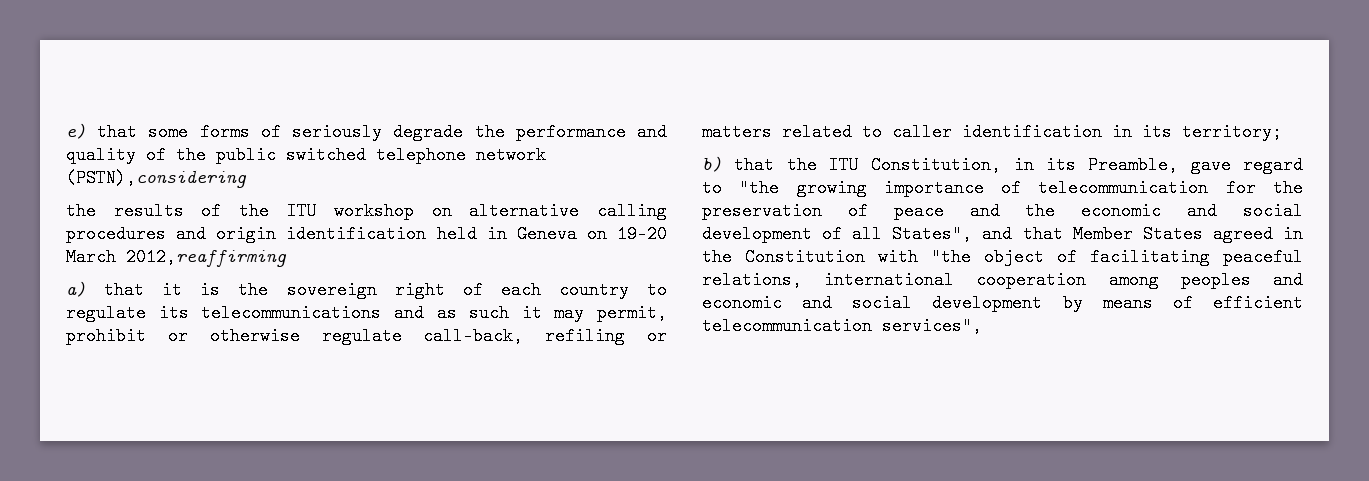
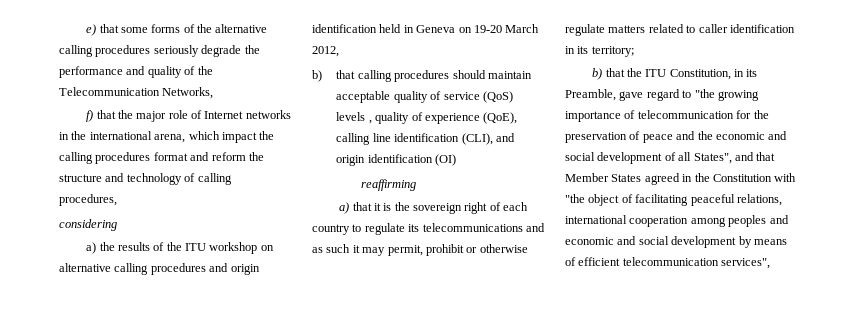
(281, 132) none -> [197,24,268,33] [59,45,151,57] the alternative calling procedures
[216,146,546,164] [66,169,247,188] public switched telephone network (PSTN),considering // -> [59,87,214,99] [86,110,291,122] [59,131,275,143] [59,152,264,164] [59,173,232,185] [59,194,117,206] [59,219,117,231] [86,242,97,254] Telecommunication Networks, // f) that the major role of Internet networks in the international arena, which impact the calling procedures format and reform the structure and technology of calling procedures, // considering // a)
[126,248,287,267] 2012,reaffirming -> [312,46,339,57] [312,70,532,82] [336,91,513,103] [336,112,518,124] [336,133,515,145] [336,154,457,166] [360,179,416,191] 2012, // b) that calling procedures should maintain acceptable quality of service (QoS) levels , quality of experience (QoE), calling line identification (CLI), and origin identification (OI) // reaffirming
[423,327,667,345] call-back, refiling or -> (605, 30) none

